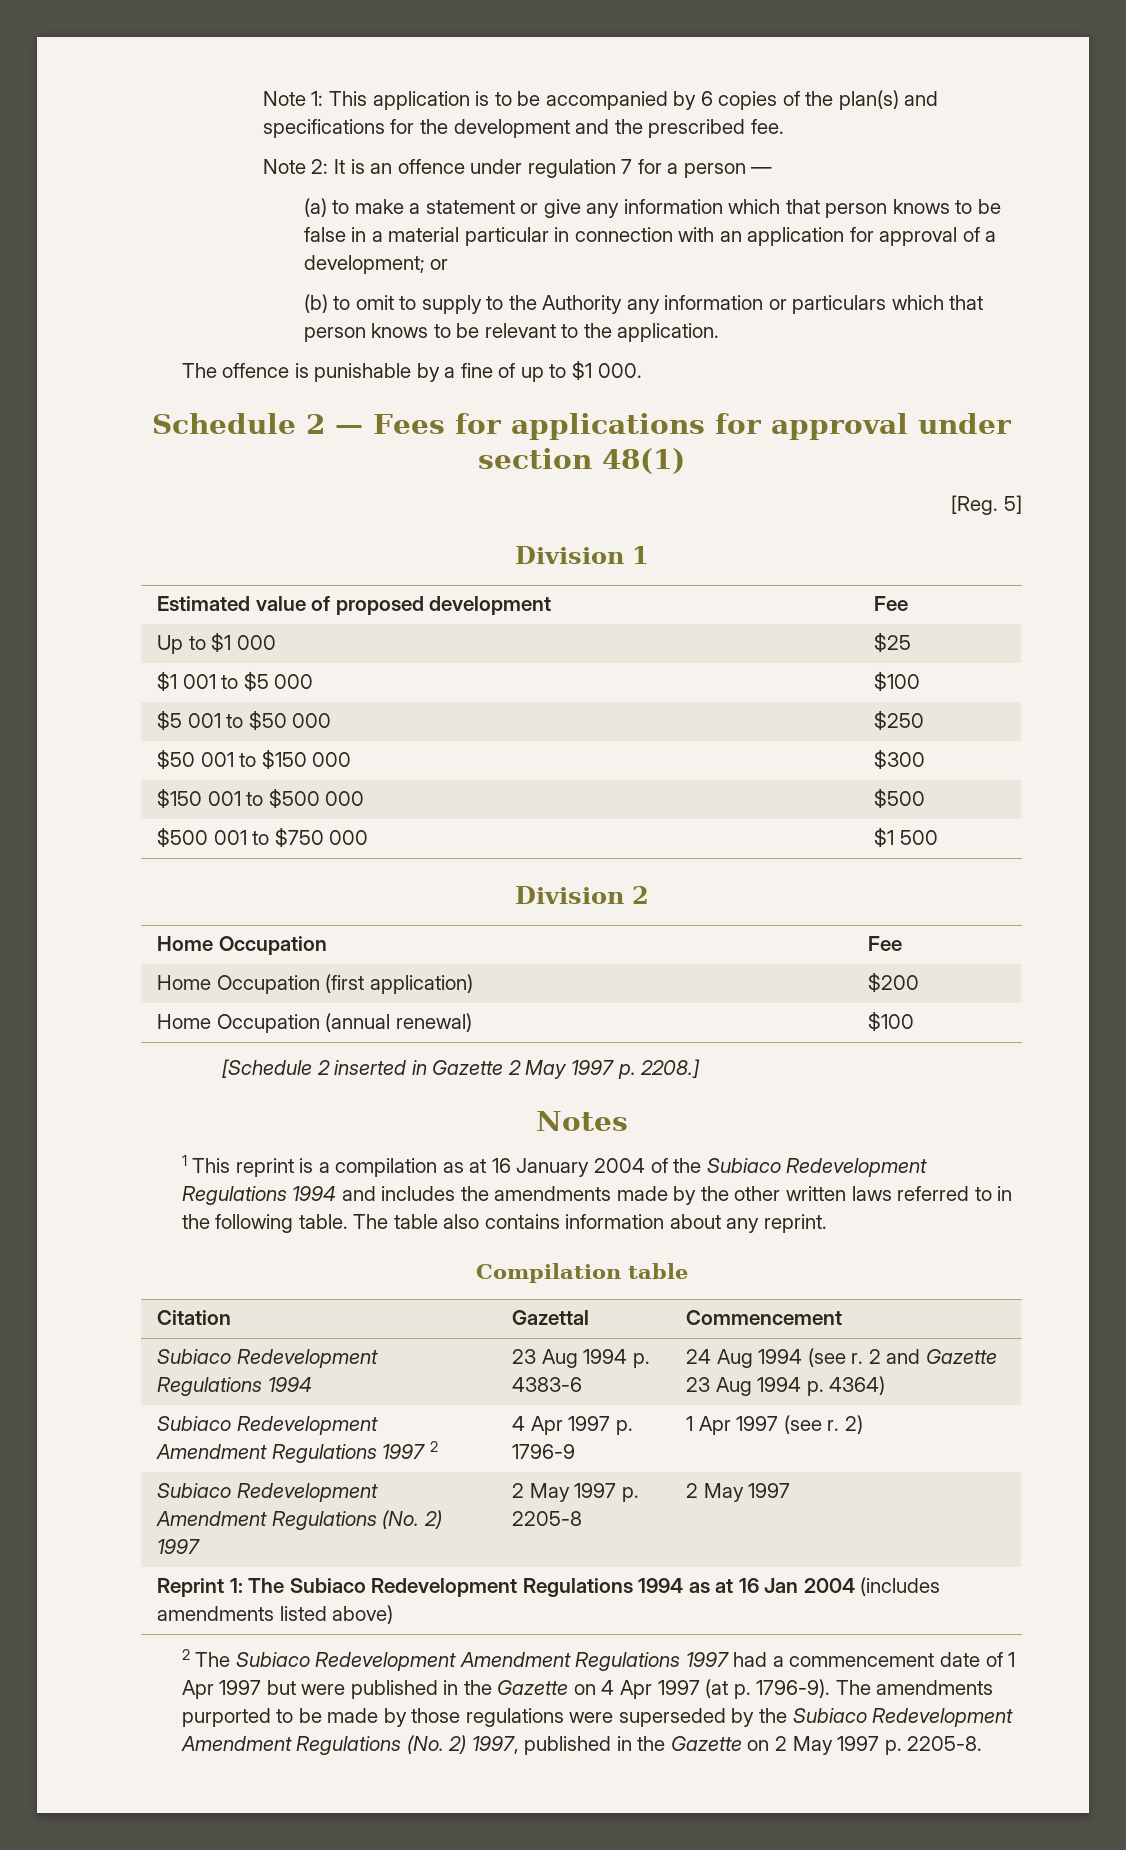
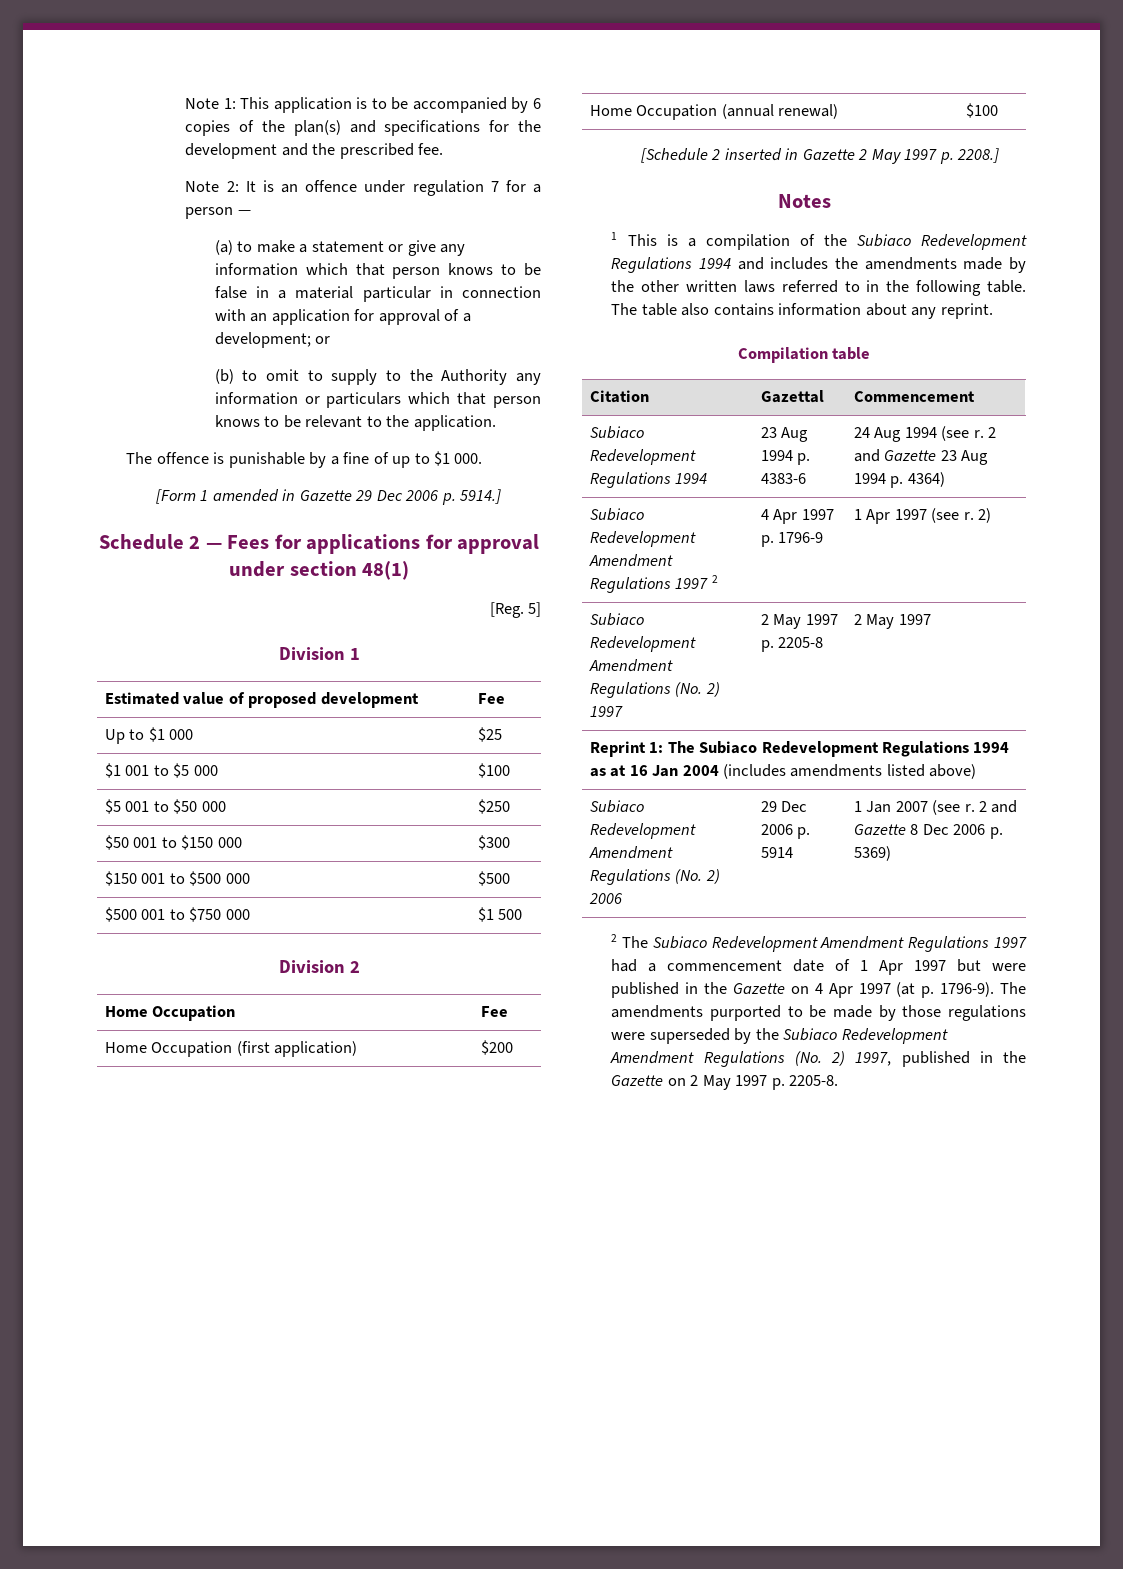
(642, 370) none -> [155,489,501,505] // [Form 1 amended in Gazette 29 Dec 2006 p. 5914.]
[235,1158,294,1177] reprint -> (657, 240) none
[442,1158,645,1177] as at 16 January 2004 -> (790, 242) none
(394, 1614) none -> [589,800,644,813] [589,823,696,839] [588,846,673,859] [589,869,720,885] [588,893,623,904] [760,801,808,812] [760,824,811,839] [760,847,793,858] [853,800,1018,815] [853,824,1003,839] [853,846,891,861] // Subiaco Redevelopment Amendment Regulations (No. 2) 2006 | 29 Dec 2006 p. 5914 | 1 Jan 2007 (see r. 2 and Gazette 8 Dec 2006 p. 5369)

